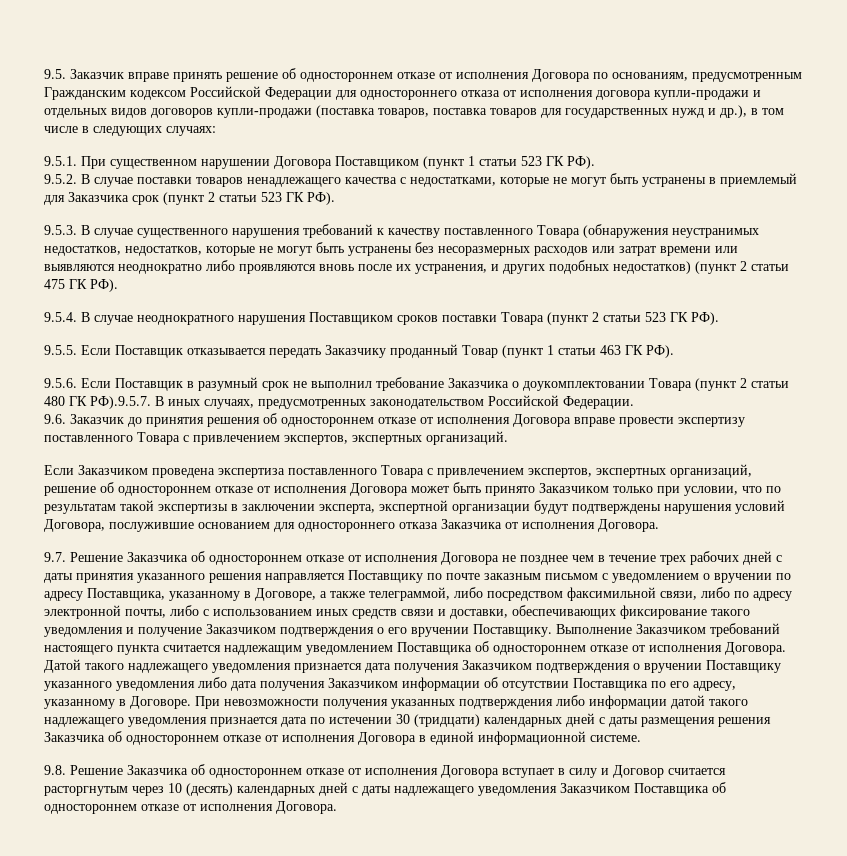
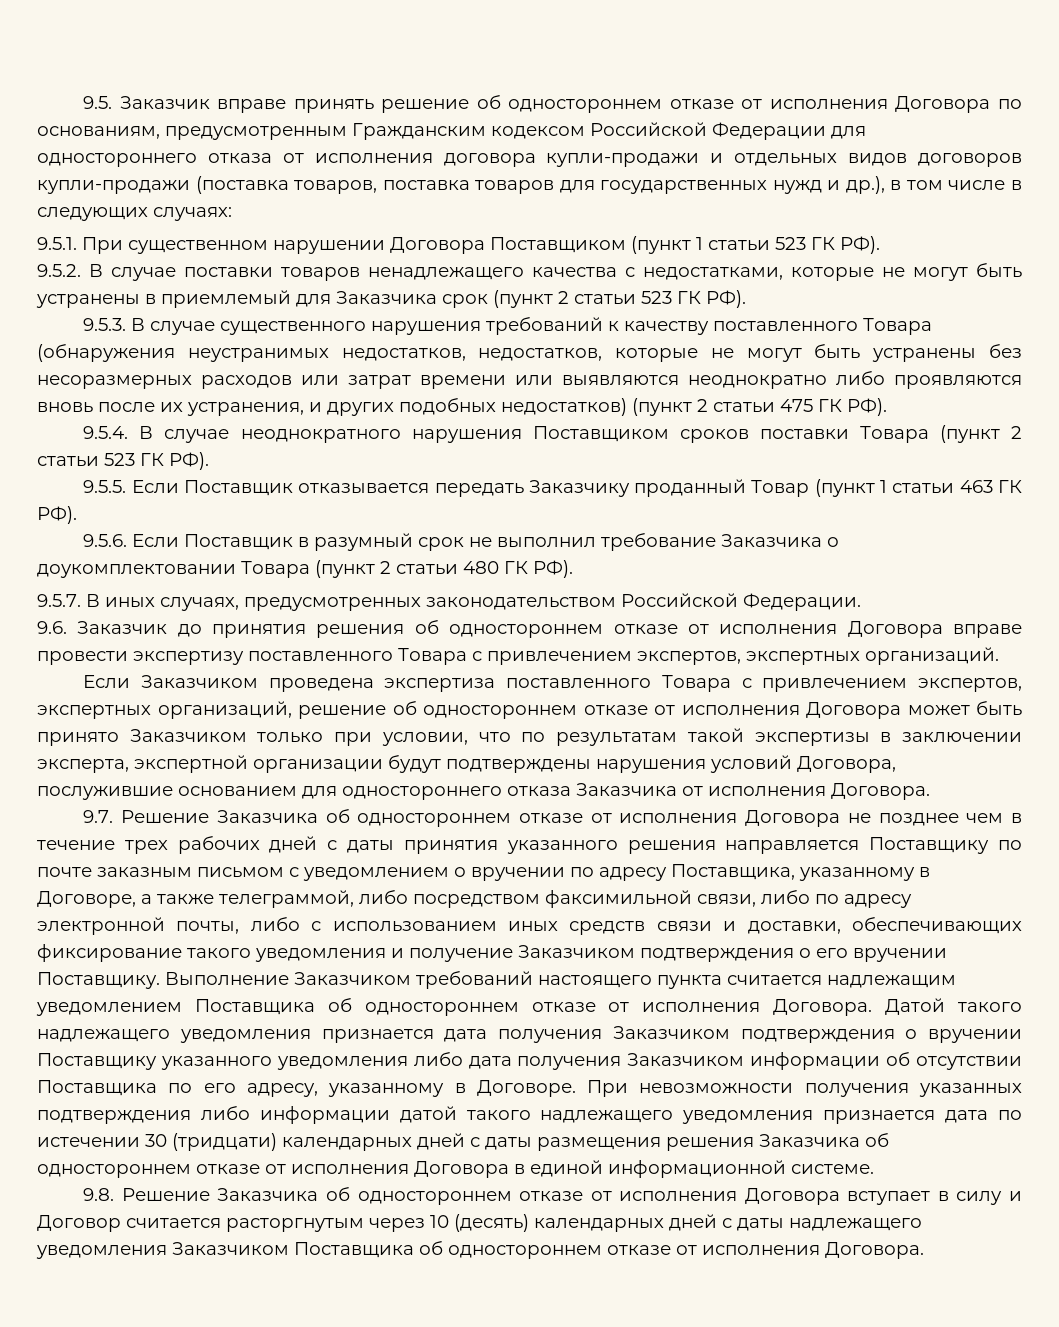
[90,396,151,409] РФ).9.5.7. -> [533,560,573,578] [37,594,81,607] РФ). // 9.5.7.

